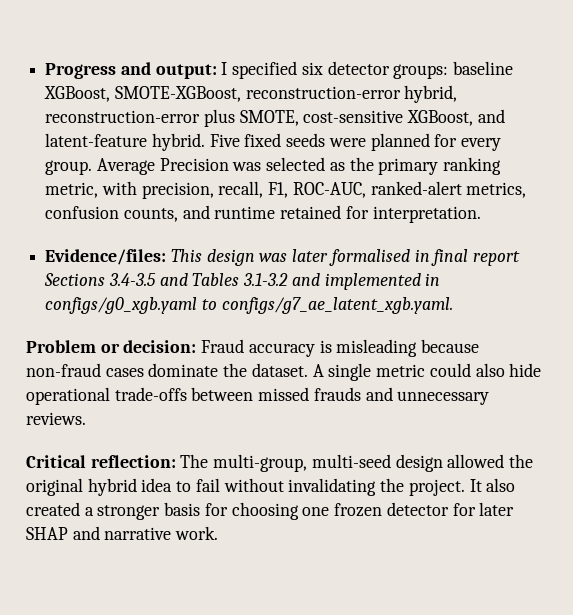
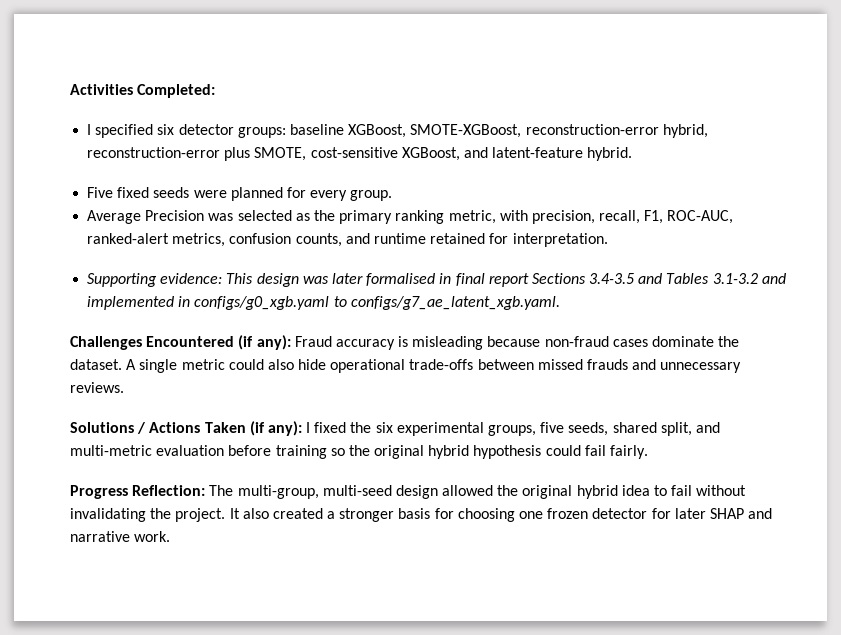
[45,62,217,79] Progress and output: -> [70,84,216,98] Activities Completed: //
(205, 142) none -> (633, 154) //
(93, 167) none -> (393, 195) //
[45,249,167,265] Evidence/files: -> [87,273,223,287] Supporting evidence:
[26,340,197,353] Problem or decision: -> [70,335,291,350] Challenges Encountered (if any):
[26,455,176,468] Critical reflection: -> [70,421,720,436] [70,445,649,459] [70,485,206,499] Solutions / Actions Taken (if any): I fixed the six experimental groups, five seeds, shared split, and multi-metric evaluation before training so the original hybrid hypothesis could fail fairly. // Progress Reflection:

